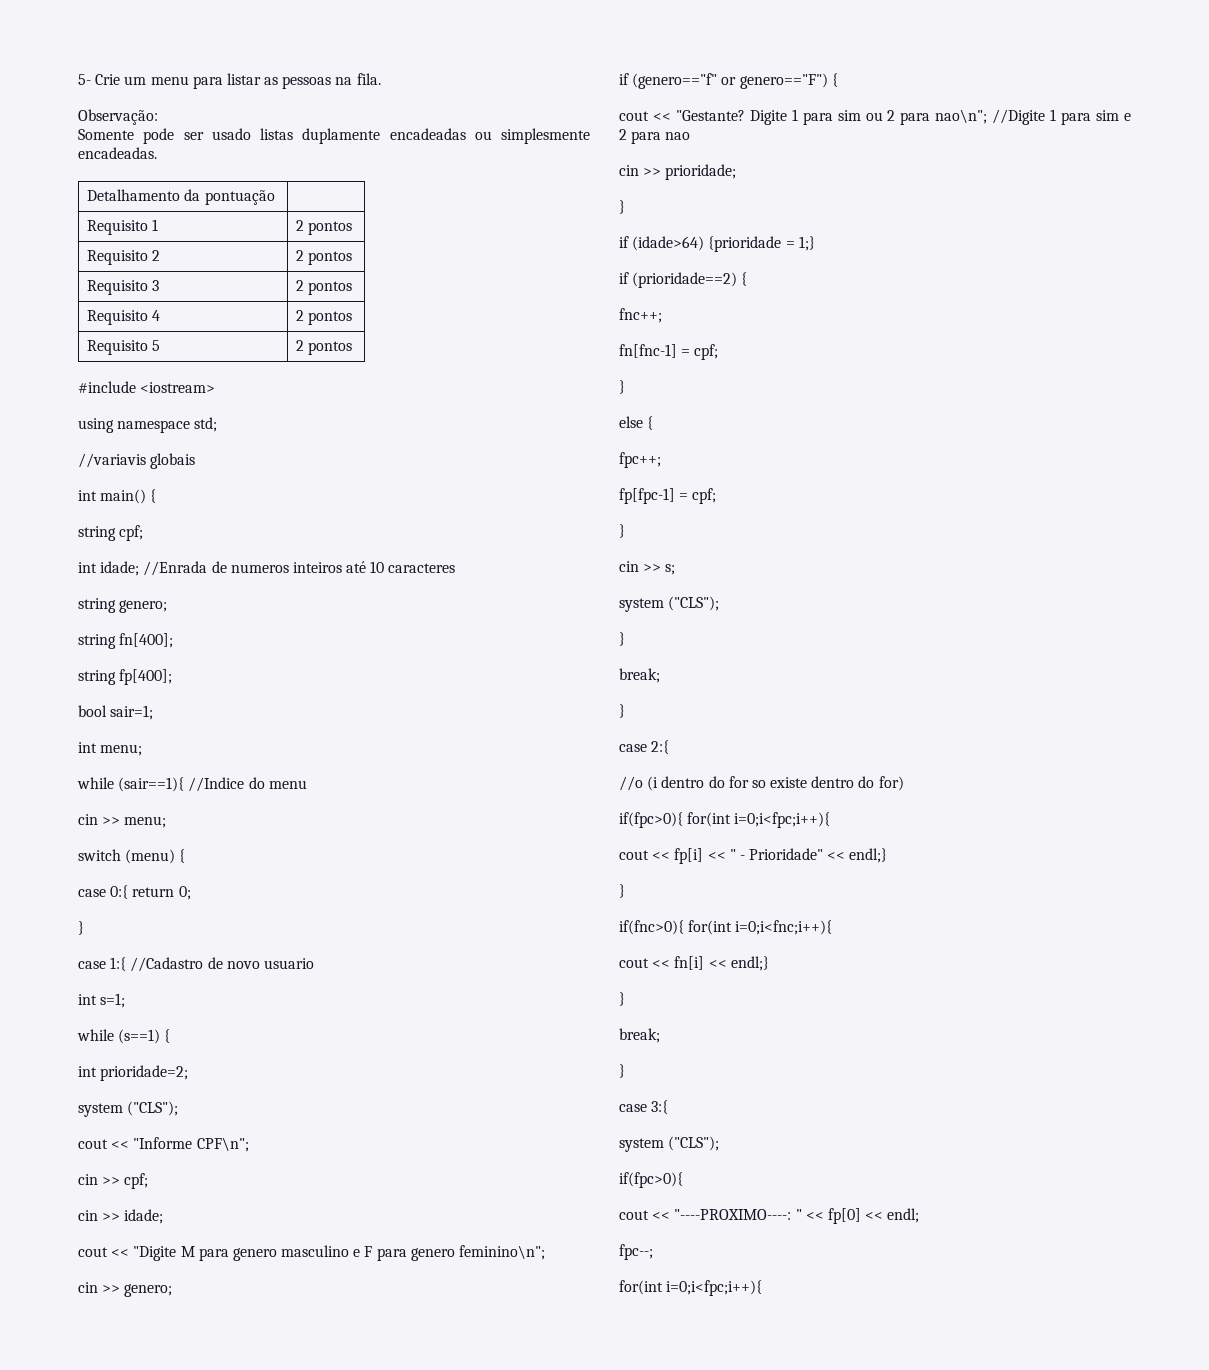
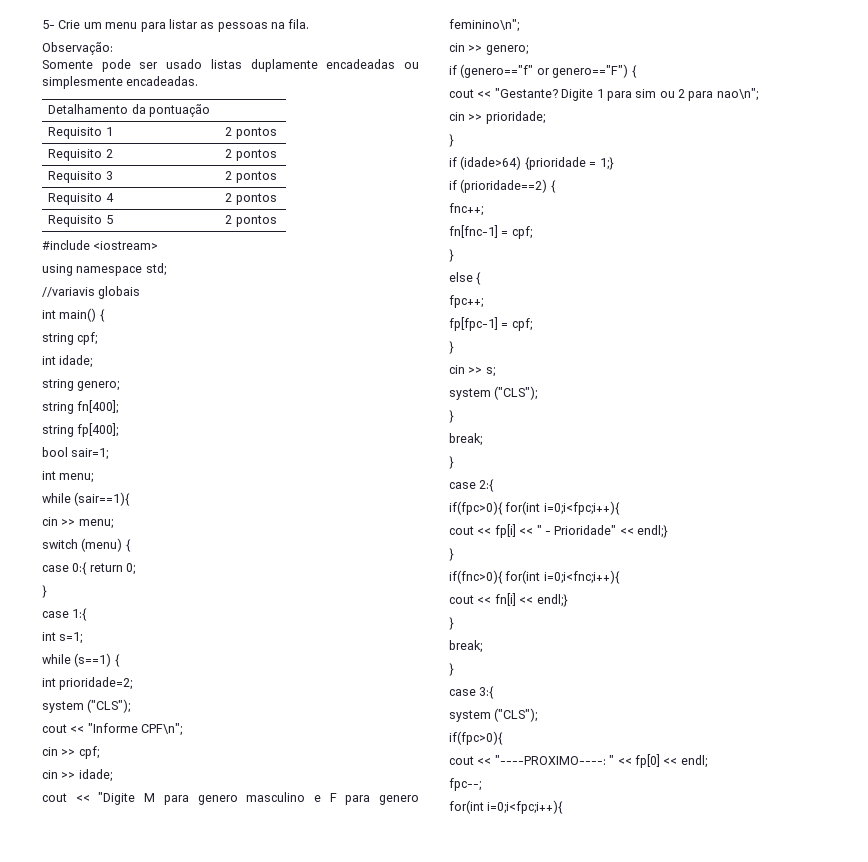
[143,561,456,576] //Enrada de numeros inteiros até 10 caracteres -> (93, 361) none
[188,777,307,792] //Indice do menu -> (131, 499) none
[130,957,314,972] //Cadastro de novo usuario -> (88, 614) none
[992,109,1131,125] [619,129,691,144] //Digite 1 para sim e 2 para nao -> (758, 94) none
[619,776,904,791] // //o (i dentro do for so existe dentro do for) -> (495, 485) none

